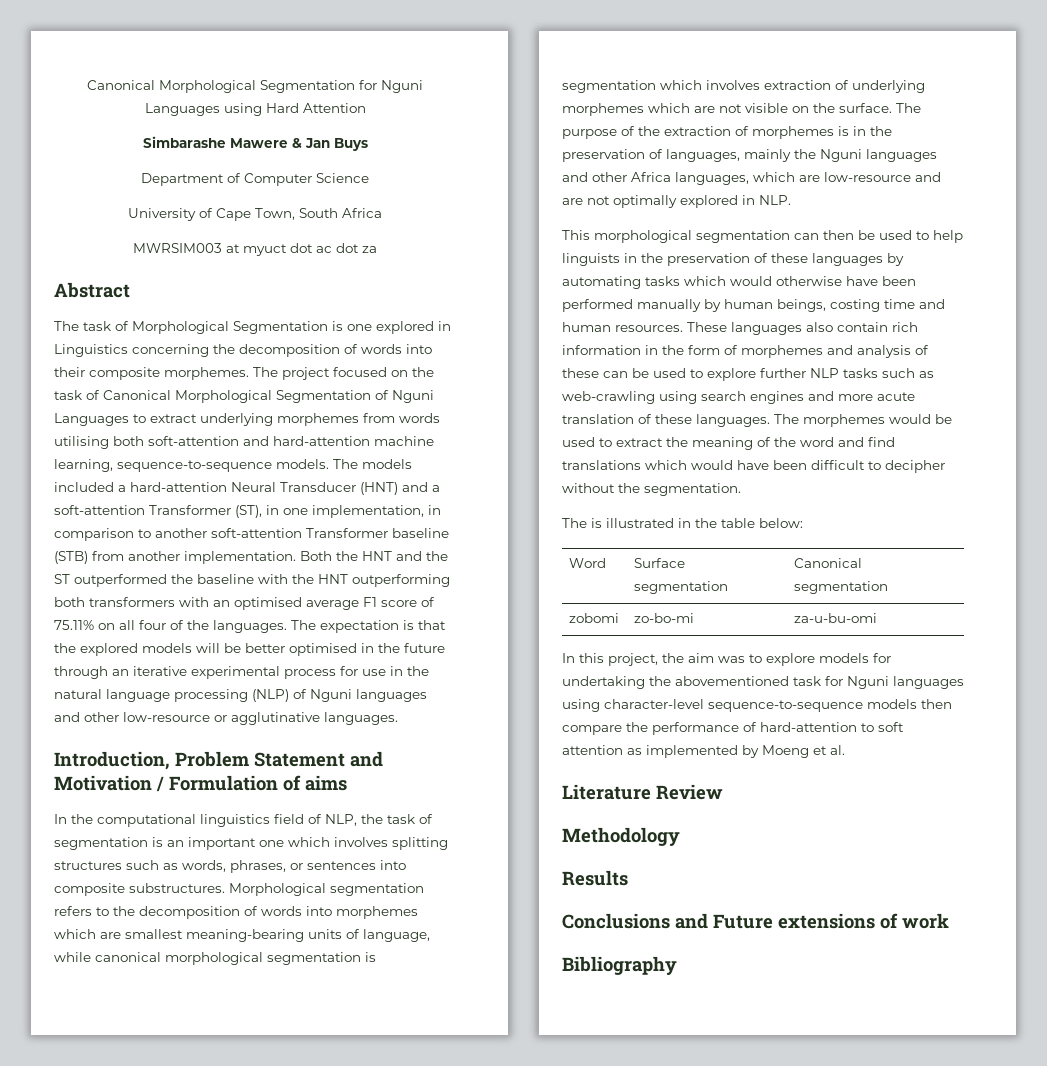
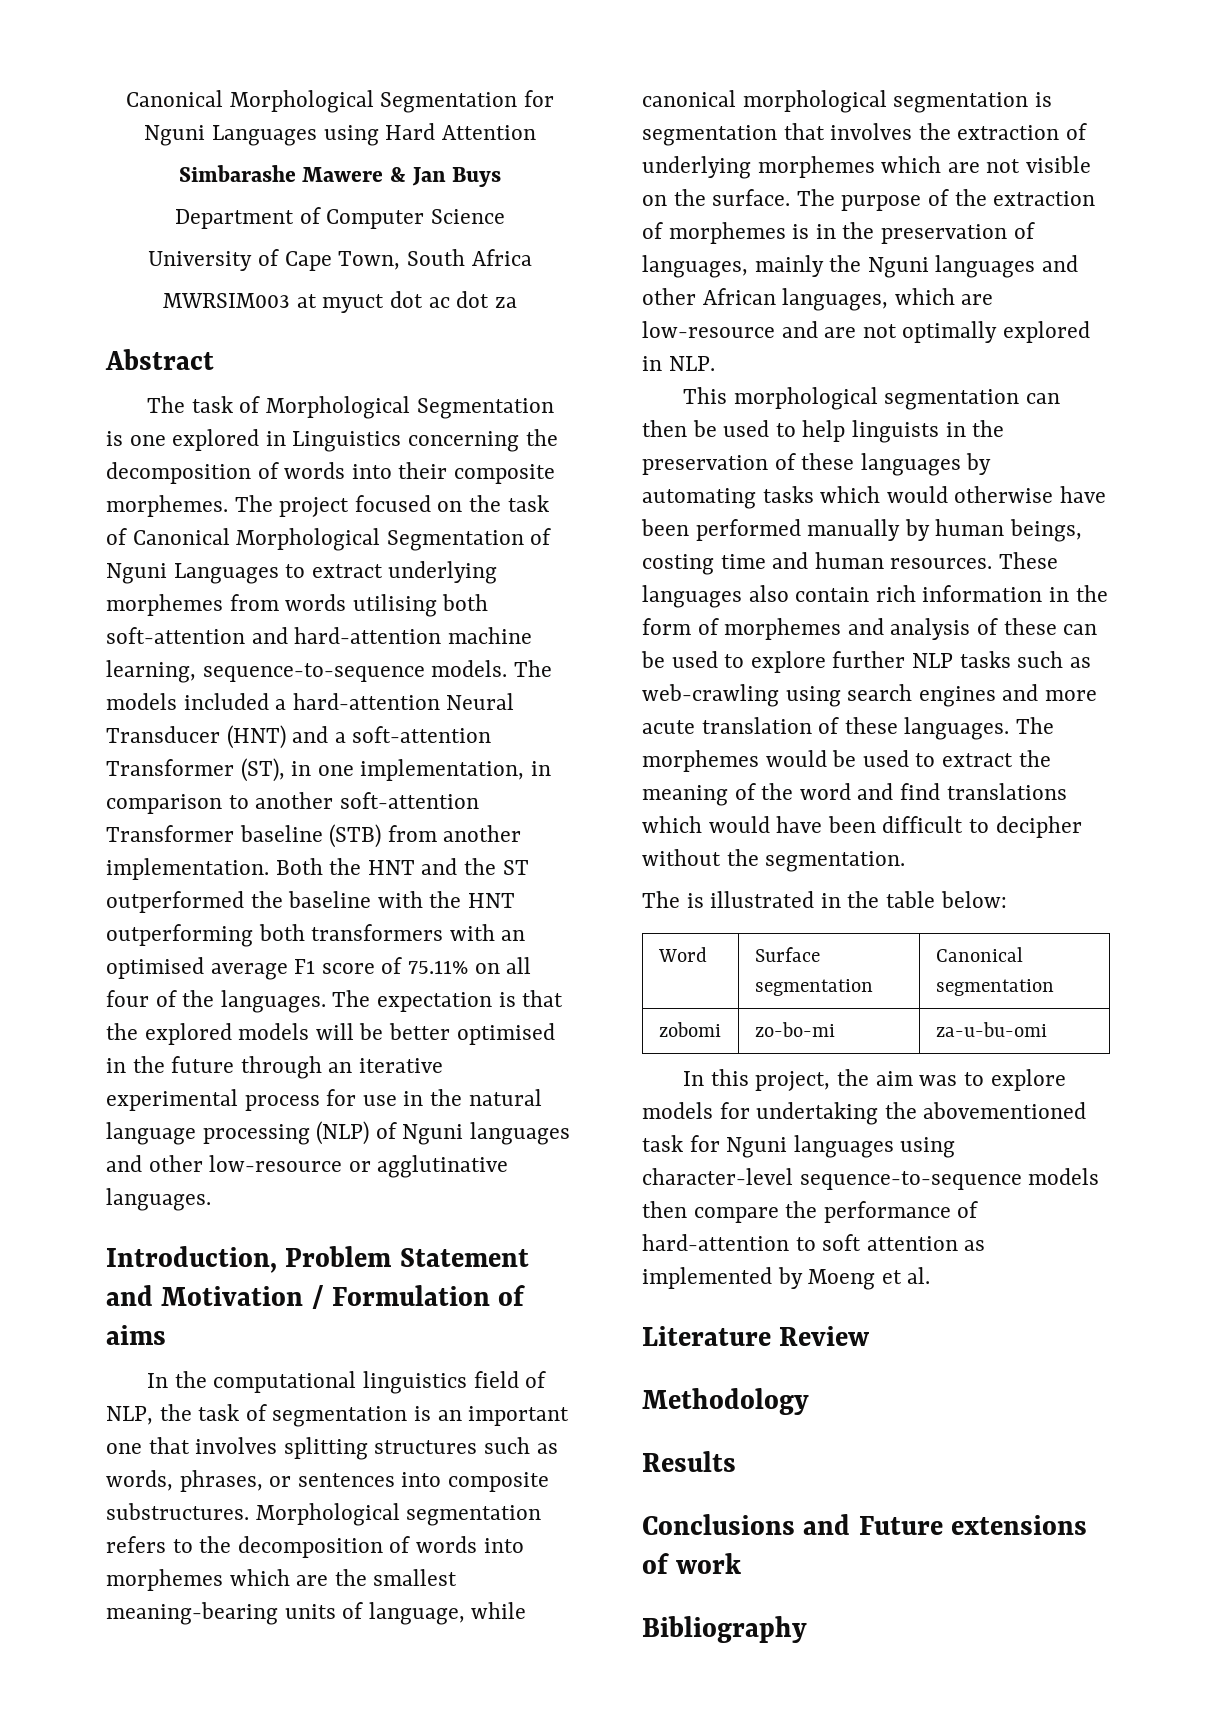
[288,837,330,847] which -> [148,1437,190,1454] that
(121, 935) none -> [334,1569,367,1586] the
[660,80,760,90] which involves -> [783,123,951,140] that involves the
[631,172,671,182] Africa -> [702,288,776,305] African

